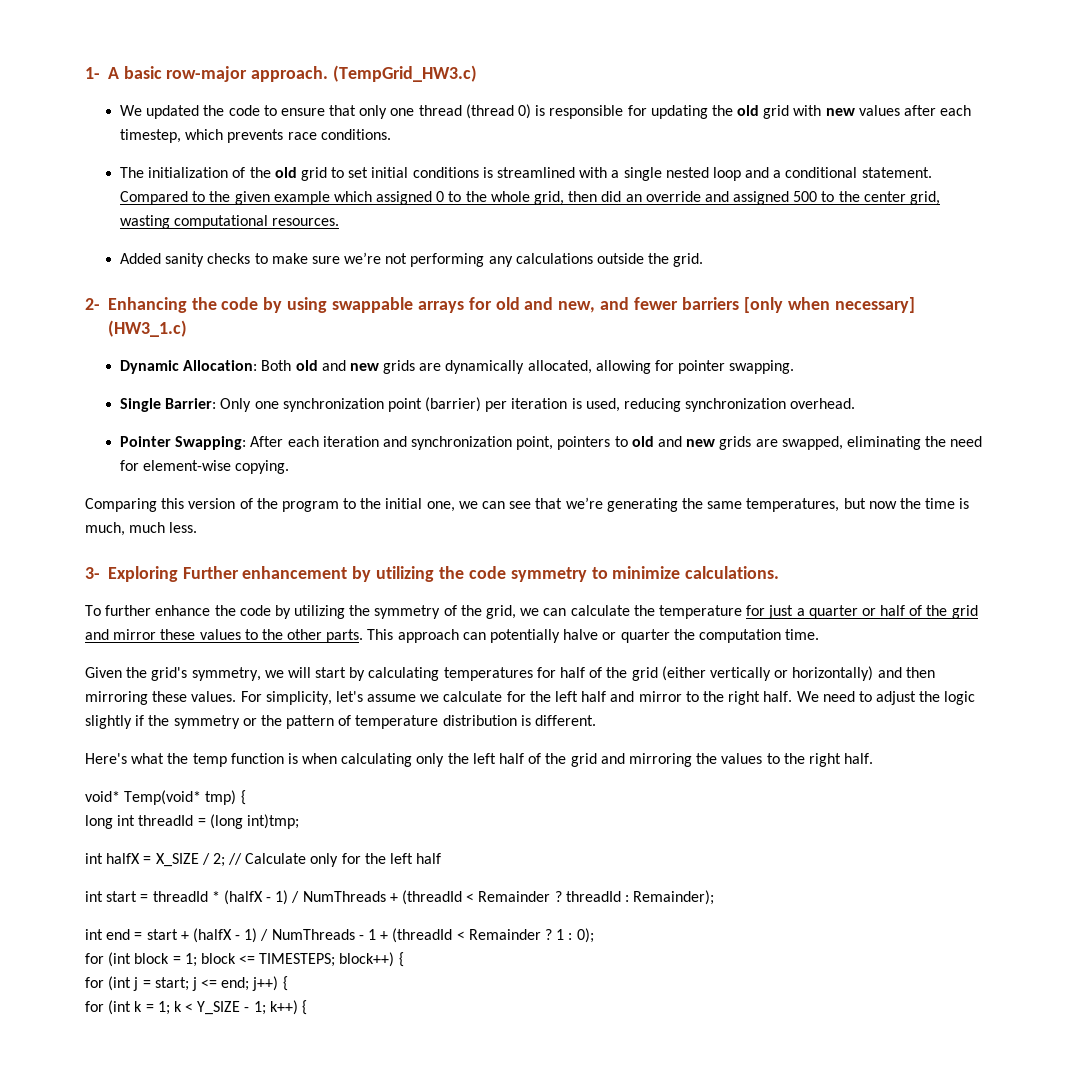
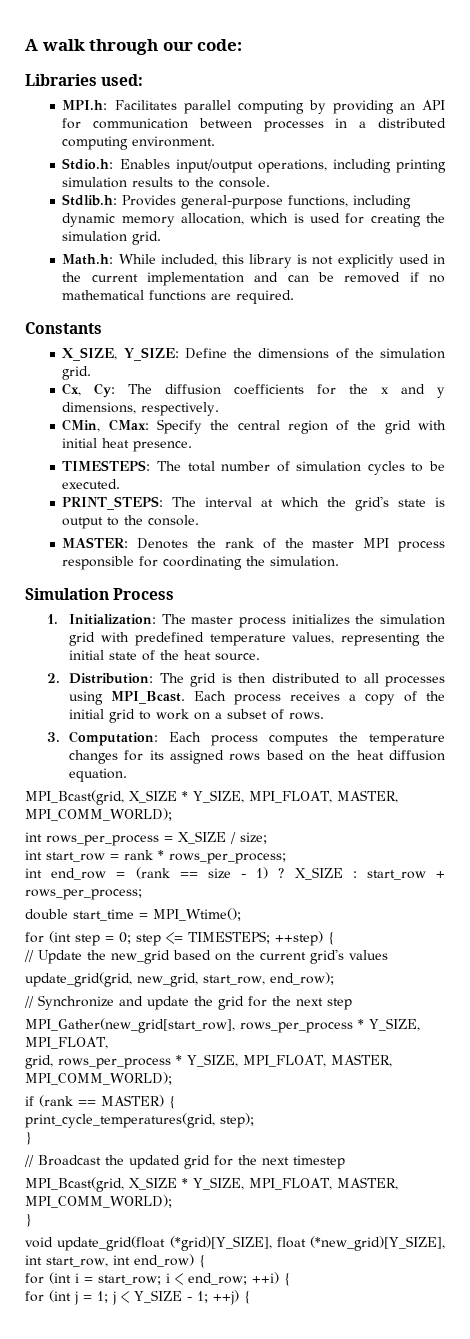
[85,65,478,82] [119,104,972,119] [119,129,391,143] [119,167,932,181] [119,191,941,205] [119,215,340,229] [119,252,704,267] [85,297,915,313] [107,320,187,337] [119,360,795,374] [119,397,856,412] [119,436,983,450] [119,460,290,474] [85,497,970,512] [85,522,198,536] [85,566,780,582] [85,605,978,619] [85,629,820,643] [85,666,935,681] [85,691,976,705] [85,715,597,729] [85,753,874,767] [85,790,246,805] [85,814,299,829] [85,853,141,864] 1- A basic row-major approach. (TempGrid_HW3.c) // We updated the code to ensure that only one thread (thread 0) is responsible for updating the old grid with new values after each timestep, which prevents race conditions. // The initialization of the old grid to set initial conditions is streamlined with a single nested loop and a conditional statement. Compared to the given example which assigned 0 to the whole grid, then did an override and assigned 500 to the center grid, wasting computational resources. // Added sanity checks to make sure we’re not performing any calculations outside the grid. // 2- Enhancing the code by using swappable arrays for old and new, and fewer barriers [only when necessary] (HW3_1.c) // Dynamic Allocation: Both old and new grids are dynamically allocated, allowing for pointer swapping. // Single Barrier: Only one synchronization point (barrier) per iteration is used, reducing synchronization overhead. // Pointer Swapping: After each iteration and synchronization point, pointers to old and new grids are swapped, eliminating the need for element-wise copying. // Comparing this version of the program to the initial one, we can see that we’re generating the same temperatures, but now the time is much, much less. // 3- Exploring Further enhancement by utilizing the code symmetry to minimize calculations. // To further enhance the code by utilizing the symmetry of the grid, we can calculate the temperature for just a quarter or half of the grid and mirror these values to the other parts. This approach can potentially halve or quarter the computation time. // Given the grid's symmetry, we will start by calculating temperatures for half of the grid (either vertically or horizontally) and then mirroring these values. For simplicity, let's assume we calculate for the left half and mirror to the right half. We need to adjust the logic slightly if the symmetry or the pattern of temperature distribution is different. // Here's what the temp function is when calculating only the left half of the grid and mirroring the values to the right half. // void* Temp(void* tmp) { // long int threadId = (long int)tmp; // int halfX -> [25,39,243,55] [25,74,144,86] [62,100,446,114] [62,118,446,132] [62,136,216,150] [62,158,446,173] [62,177,271,188] [62,194,412,209] [62,213,445,227] [62,231,162,245] [62,254,445,268] [62,272,445,286] [62,290,295,304] [25,322,102,334] [62,347,445,361] [62,366,92,380] [62,383,445,398] [62,402,220,416] [62,419,447,434] [62,438,193,452] [62,460,445,475] [62,479,121,489] [62,496,445,511] [62,515,200,529] [62,537,445,552] [62,556,340,570] [25,588,175,600] [47,614,445,628] [69,632,445,646] [69,650,261,661] [47,673,445,687] [69,691,445,705] [69,709,325,723] [47,731,445,746] [69,750,446,764] [69,768,128,782] [25,790,398,805] [25,808,172,821] [25,832,159,846] A walk through our code: // Libraries used: // MPI.h: Facilitates parallel computing by providing an API for communication between processes in a distributed computing environment. // Stdio.h: Enables input/output operations, including printing simulation results to the console. // Stdlib.h: Provides general-purpose functions, including dynamic memory allocation, which is used for creating the simulation grid. // Math.h: While included, this library is not explicitly used in the current implementation and can be removed if no mathematical functions are required. // Constants // X_SIZE, Y_SIZE: Define the dimensions of the simulation grid. // Cx, Cy: The diffusion coefficients for the x and y dimensions, respectively. // CMin, CMax: Specify the central region of the grid with initial heat presence. // TIMESTEPS: The total number of simulation cycles to be executed. // PRINT_STEPS: The interval at which the grid's state is output to the console. // MASTER: Denotes the rank of the master MPI process responsible for coordinating the simulation. // Simulation Process // 1. Initialization: The master process initializes the simulation grid with predefined temperature values, representing the initial state of the heat source. // 2. Distribution: The grid is then distributed to all processes using MPI_Bcast. Each process receives a copy of the initial grid to work on a subset of rows. // 3. Computation: Each process computes the temperature changes for its assigned rows based on the heat diffusion equation. // MPI_Bcast(grid, X_SIZE * Y_SIZE, MPI_FLOAT, MASTER, MPI_COMM_WORLD); // int rows_per_process
[212,853,442,867] [85,890,715,905] [85,928,594,943] [85,952,395,967] 2; // Calculate only for the left half // int start = threadId * (halfX - 1) / NumThreads + (threadId < Remainder ? threadId : Remainder); // int end = start + (halfX - 1) / NumThreads - 1 + (threadId < Remainder ? 1 : 0); // for (int block = 1; block <= TIMESTEPS; block++) -> [240,832,267,844] [25,850,286,864] [25,867,445,880] [25,889,142,900] [25,908,241,921] [25,931,335,946] [24,949,388,964] [25,972,334,987] [24,995,352,1010] [25,1018,420,1033] [25,1037,108,1049] [25,1054,392,1069] [25,1072,172,1085] [25,1095,176,1109] [25,1113,254,1128] [25,1132,32,1145] [24,1155,345,1169] [25,1177,398,1192] [25,1195,172,1208] [25,1214,32,1227] [25,1236,445,1251] [25,1254,206,1268] [25,1272,279,1285] size; // int start_row = rank * rows_per_process; // int end_row = (rank == size - 1) ? X_SIZE : start_row + rows_per_process; // double start_time = MPI_Wtime(); // for (int step = 0; step <= TIMESTEPS; ++step) { // // Update the new_grid based on the current grid's values // update_grid(grid, new_grid, start_row, end_row); // // Synchronize and update the grid for the next step // MPI_Gather(new_grid[start_row], rows_per_process * Y_SIZE, MPI_FLOAT, // grid, rows_per_process * Y_SIZE, MPI_FLOAT, MASTER, MPI_COMM_WORLD); // if (rank == MASTER) { // print_cycle_temperatures(grid, step); // } // // Broadcast the updated grid for the next timestep // MPI_Bcast(grid, X_SIZE * Y_SIZE, MPI_FLOAT, MASTER, MPI_COMM_WORLD); // } // void update_grid(float (*grid)[Y_SIZE], float (*new_grid)[Y_SIZE], int start_row, int end_row) { // for (int i = start_row; i < end_row; ++i)
[154,976,288,991] [85,1000,182,1015] start; j <= end; j++) { // for (int k = 1; k -> [97,1291,116,1305] 1; j
[269,1000,298,1015] k++) -> [213,1290,239,1305] ++j)

